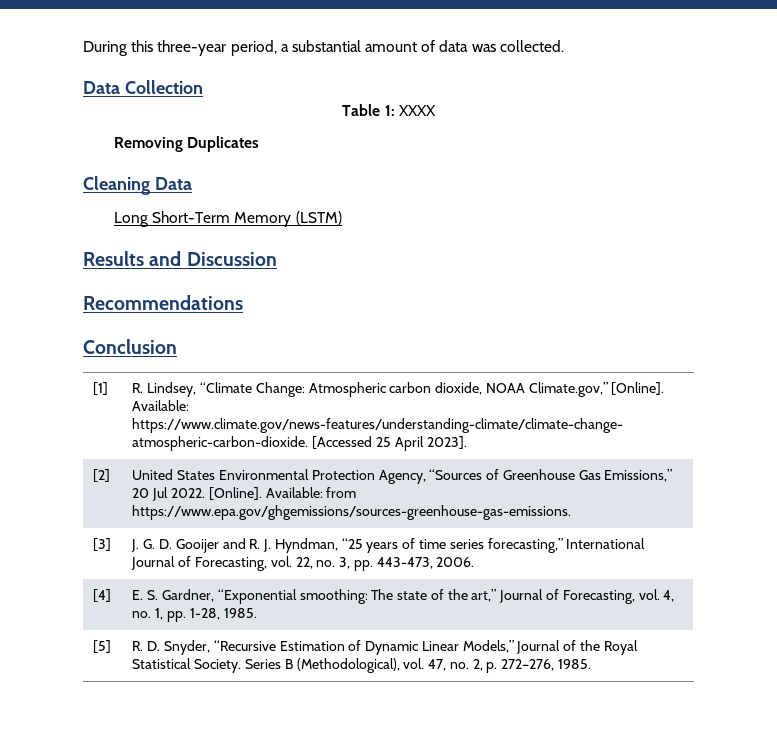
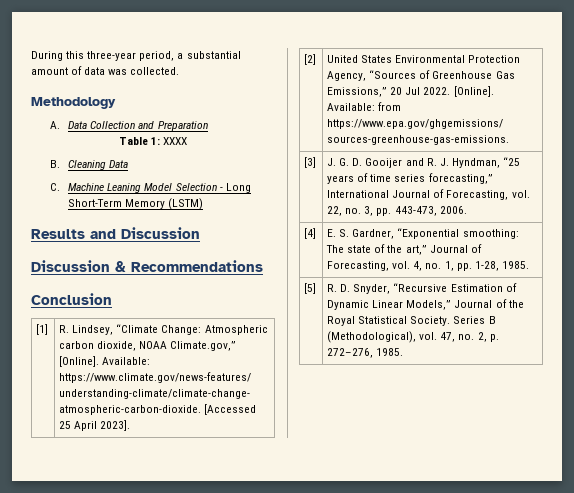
(564, 46) none -> [31,97,116,109] [49,121,60,129] Methodology // A.
(203, 87) none -> [138,121,208,131] and Preparation
[113,136,260,152] Removing Duplicates // -> [49,160,60,168] B.
(192, 183) none -> [49,183,223,193] C. Machine Leaning Model Selection -
(277, 259) none -> [31,260,126,272] Discussion &

